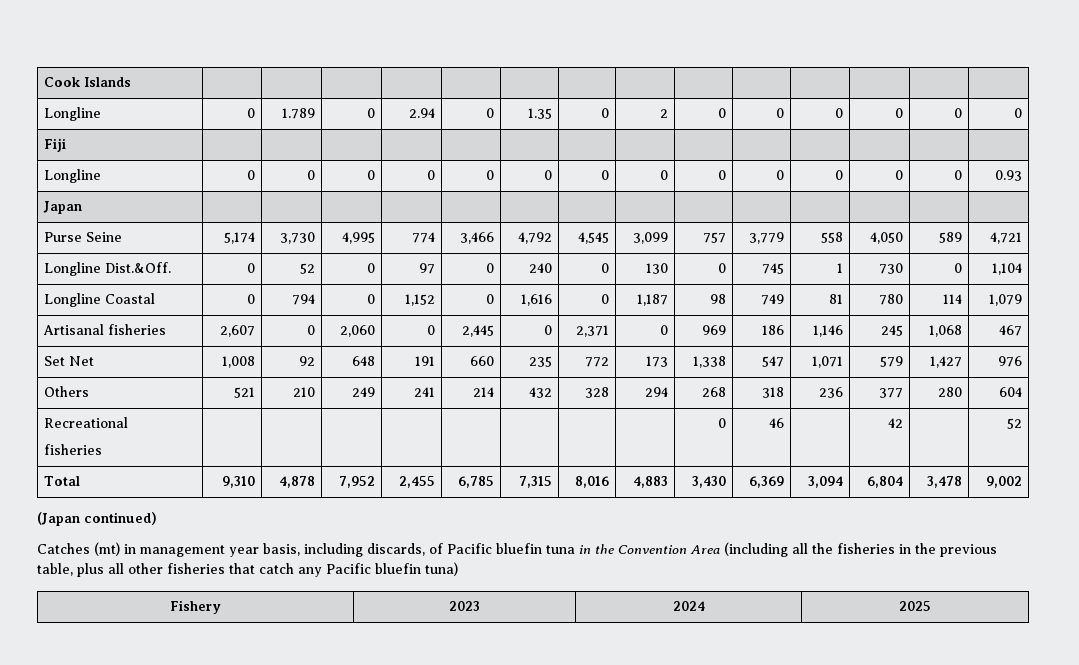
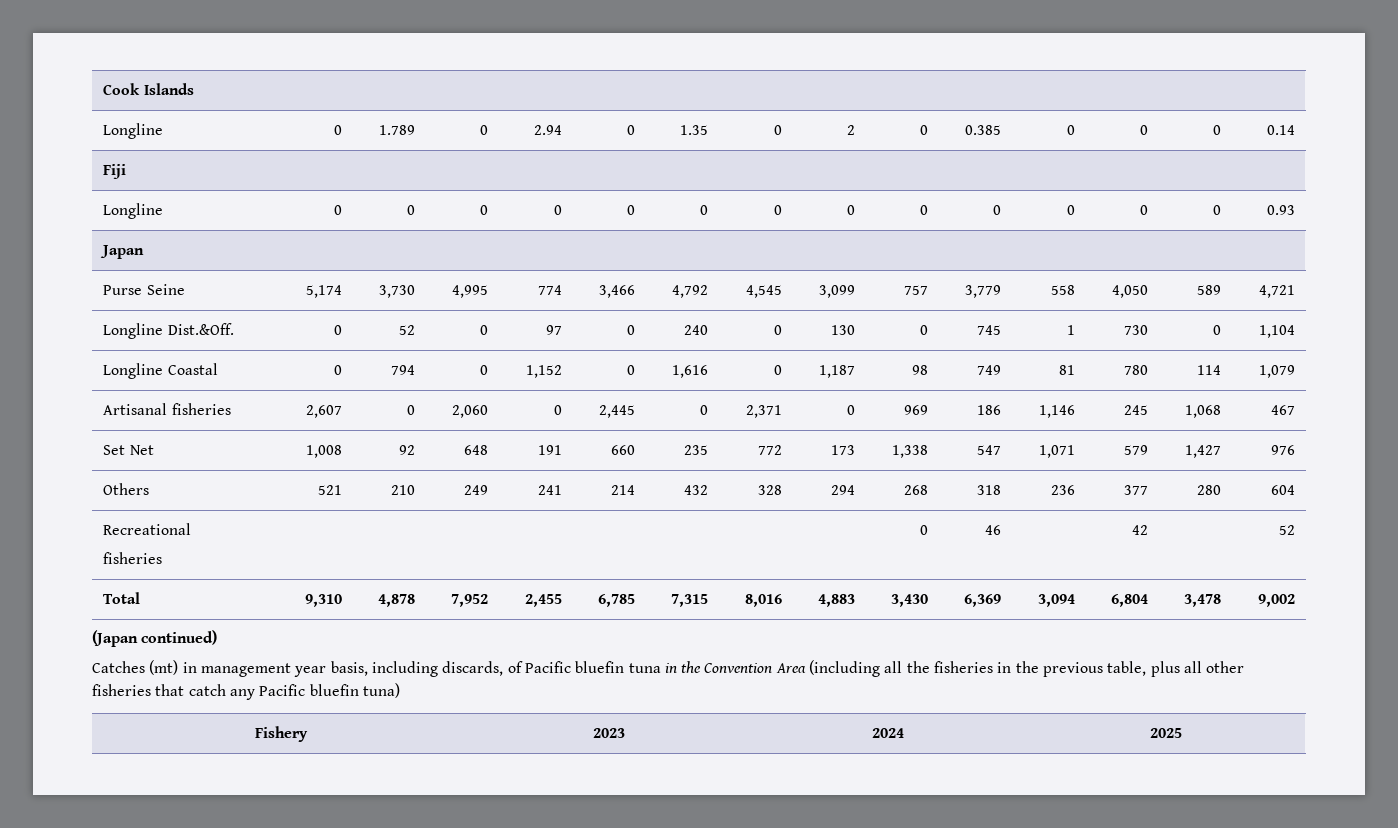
[775,108,784,118] [834,108,843,118] [894,108,903,118] [953,108,962,118] [1013,108,1022,118] 0 | 0 | 0 | 0 | 0 -> [964,125,1001,135] [1066,125,1075,135] [1139,125,1148,135] [1212,125,1221,135] [1266,125,1295,135] 0.385 | 0 | 0 | 0 | 0.14

